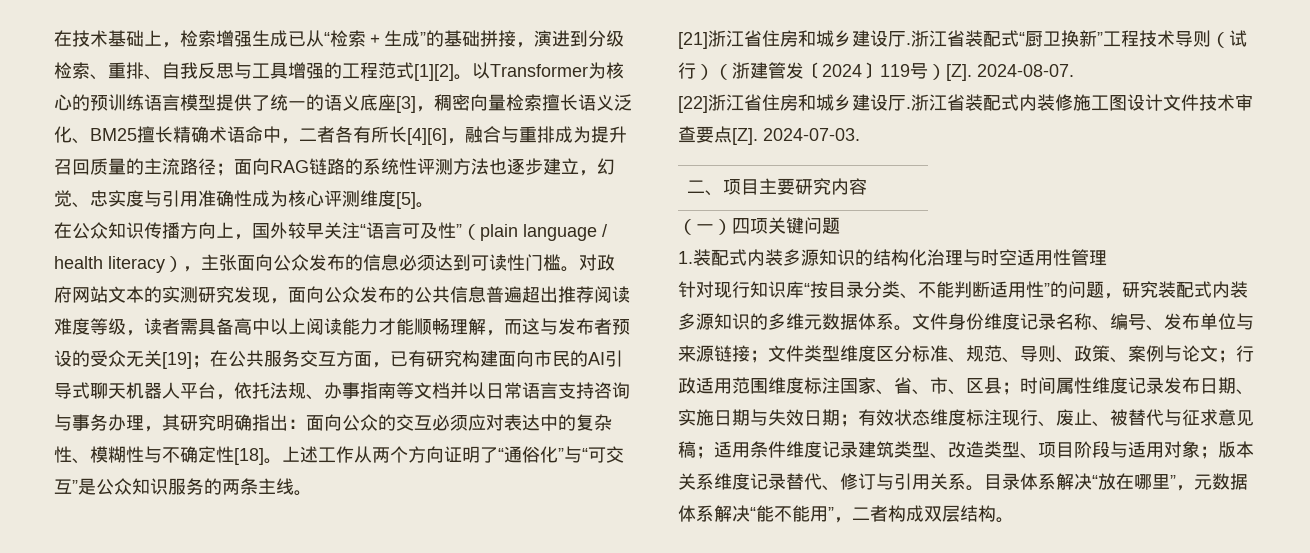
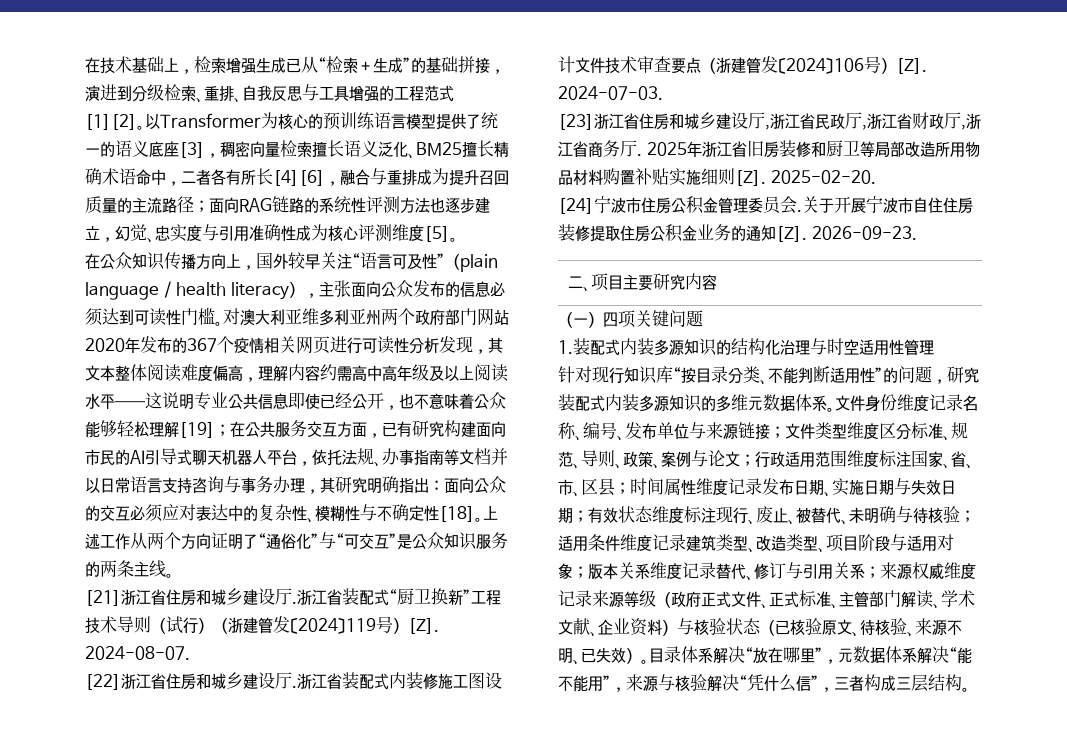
[597,254,615,271] [54,286,630,304] [54,318,630,336] [54,350,162,367] 政府网站文本的实测研究发现，面向公众发布的公共信息普遍超出推荐阅读难度等级，读者需具备高中以上阅读能力才能顺畅理解，而这与发布者预设的受众无关 -> [240,308,509,326] [85,336,503,354] [85,364,508,382] [85,392,506,410] [85,420,179,438] 澳大利亚维多利亚州两个政府部门网站2020年发布的367个疫情相关网页进行可读性分析发现，其文本整体阅读难度偏高，理解内容约需高中高年级及以上阅读水平——这说明专业公共信息即使已经公开，也不意味着公众能够轻松理解
[732,128,860,145] [Z]. 2024-07-03. -> [701,56,927,74] [558,86,663,100] [558,112,981,130] [558,140,980,158] [558,168,876,186] [558,196,973,214] [558,224,917,242] （浙建管发〔2024〕106号）[Z]. 2024-07-03. // [23]浙江省住房和城乡建设厅,浙江省民政厅,浙江省财政厅,浙江省商务厅. 2025年浙江省旧房装修和厨卫等局部改造所用物品材料购置补贴实施细则[Z]. 2025-02-20. // [24]宁波市住房公积金管理委员会.关于开展宁波市自住住房装修提取住房公积金业务的通知[Z]. 2026-09-23.
[1164,409,1254,426] [678,441,696,458] 与征求意见稿 -> [841,506,960,525] 、未明确与待核验
(966, 481) none -> [865,562,976,580] [558,590,975,609] [558,618,962,637] [558,647,641,665] ；来源权威维度记录来源等级（政府正式文件、正式标准、主管部门解读、学术文献、企业资料）与核验状态（已核验原文、待核验、来源不明、已失效）
[852,505,942,522] 二者构成双 -> [626,674,911,692] 来源与核验解决“凭什么信”，三者构成三

